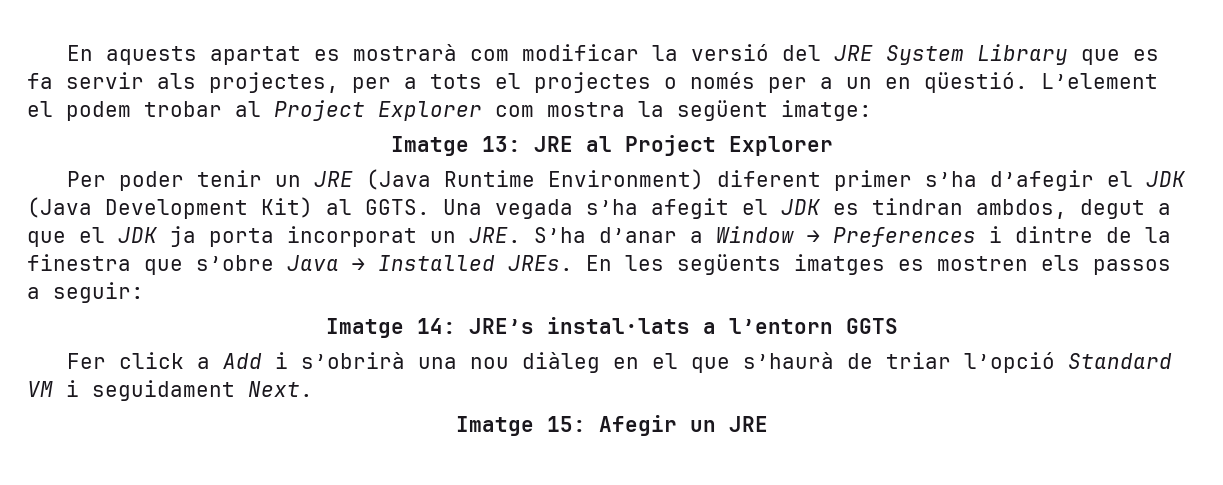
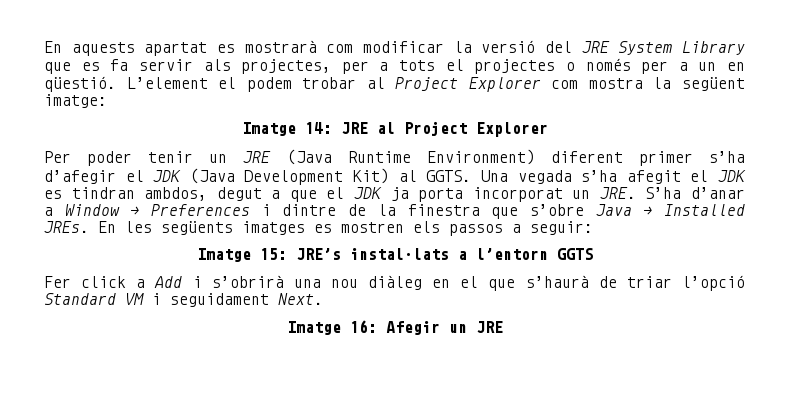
[481,136,521,152] 13: -> [304,122,332,134] 14:
[416,318,456,334] 14: -> [259,248,287,260] 15:
[546,416,586,432] 15: -> [349,320,377,333] 16:

